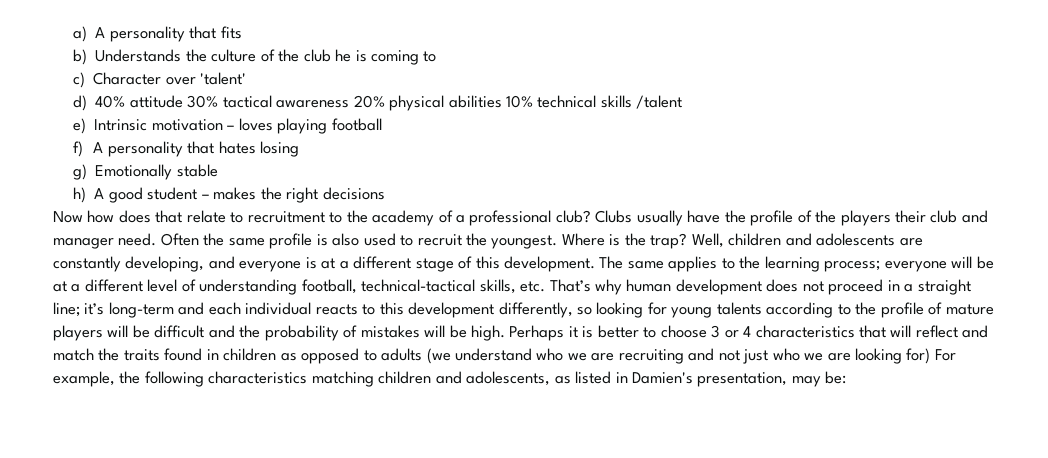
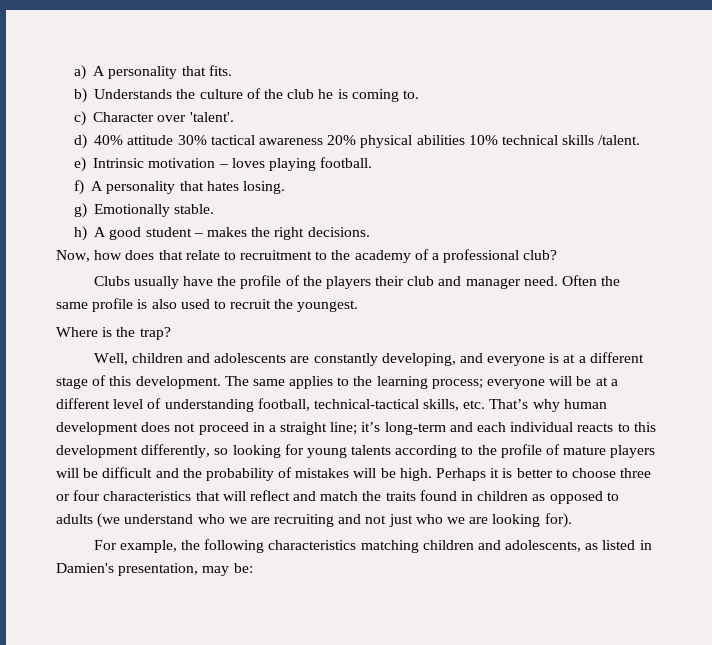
[220,26,242,39] fits -> [208,65,232,76] fits.
[423,51,437,62] to -> [402,90,419,99] to.
[200,72,247,85] 'talent' -> [189,112,234,122] 'talent'.
[636,95,683,109] /talent -> [598,135,641,145] /talent.
[331,118,382,131] football -> [320,157,373,168] football.
[259,141,299,157] losing -> [242,181,285,194] losing.
[176,164,218,177] stable -> [174,204,215,214] stable.
[322,187,385,200] [53,211,83,223] decisions // Now -> [307,227,370,237] [56,250,90,262] decisions. // Now,
(591, 216) none -> (558, 255) //
(558, 242) none -> (359, 306) //
(688, 241) none -> (171, 333) //
[711,325,752,338] 3 or 4 -> [620,468,652,478] [56,490,101,501] three or four
[906,348,931,364] for) -> [544,513,572,528] for). //

